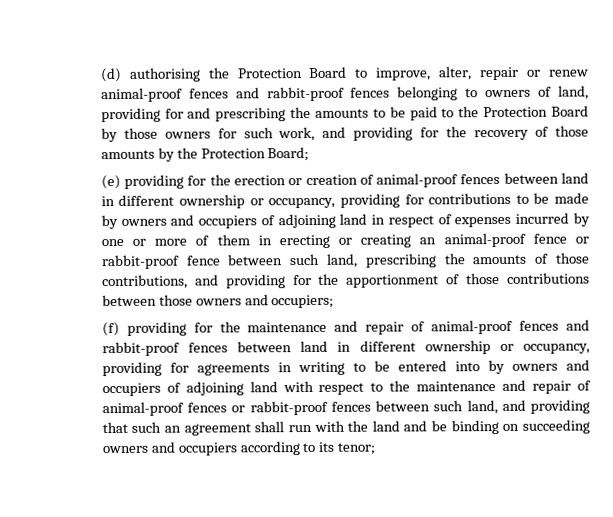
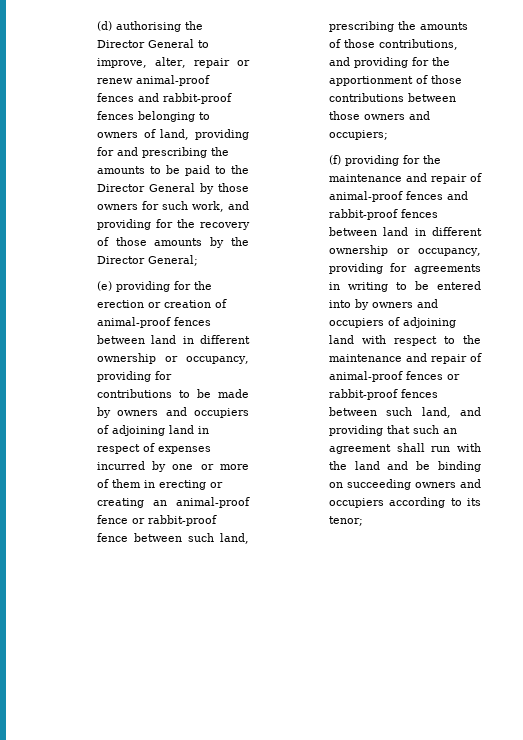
[237,66,348,79] Protection Board -> [96,39,194,48] Director General
[483,105,590,118] Protection Board -> [96,183,195,192] Director General
[200,146,310,162] Protection Board; -> [96,255,198,266] Director General;

